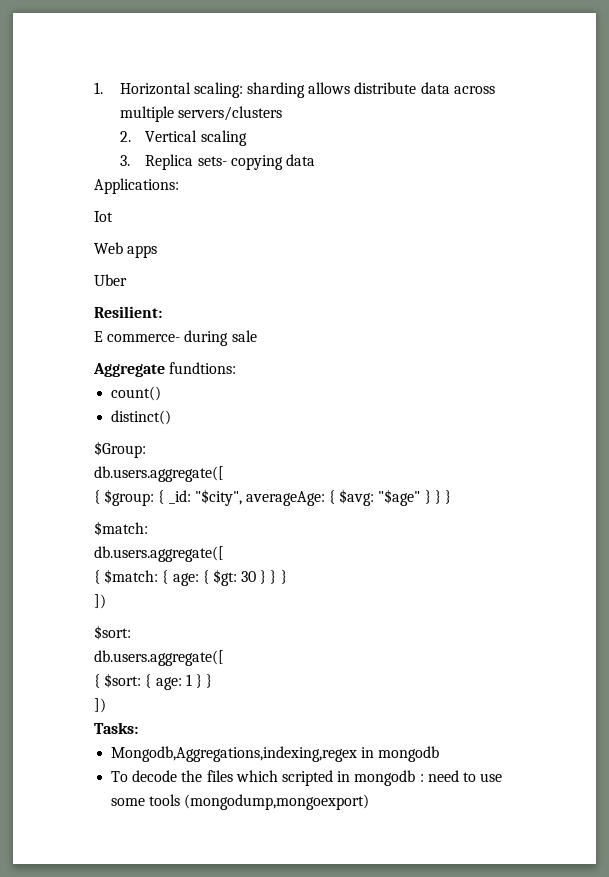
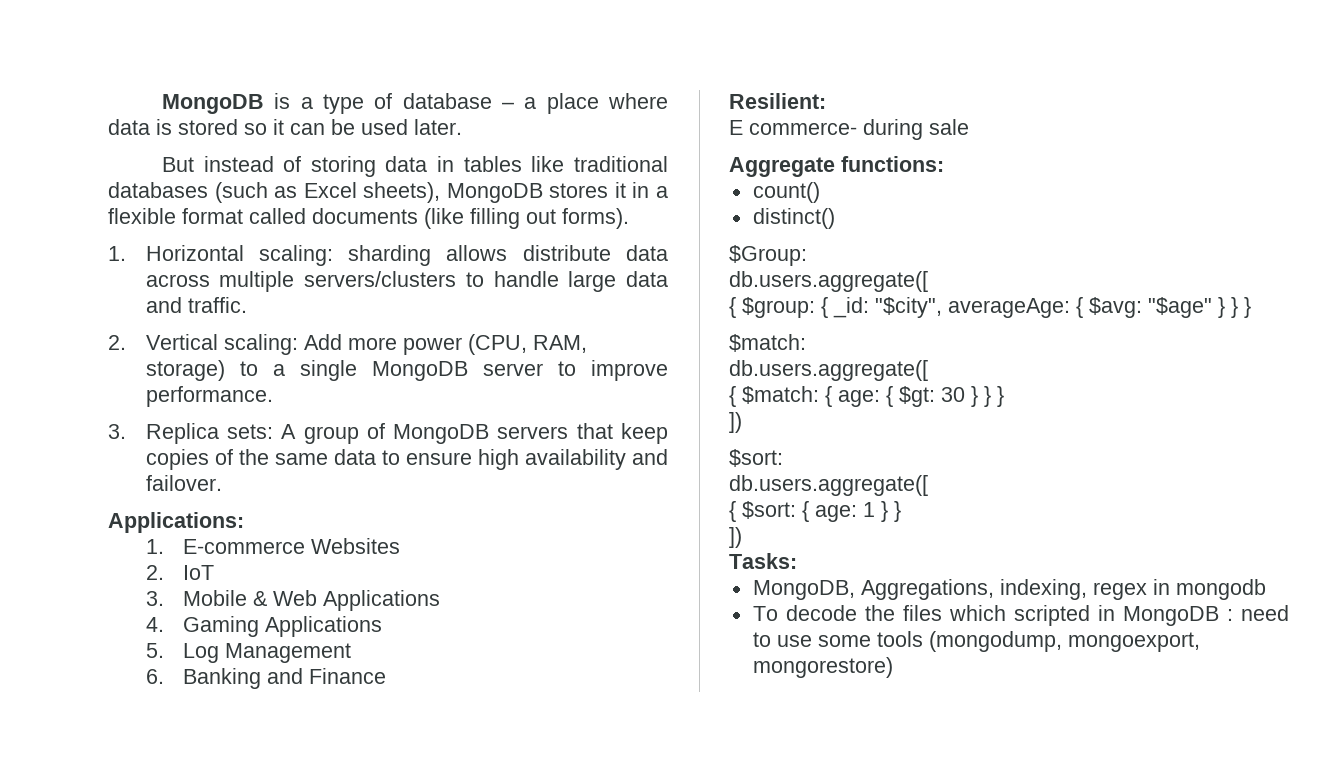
(94, 88) none -> [161,93,668,114] [108,119,462,135] [161,156,668,177] [108,182,668,203] [108,208,629,229] MongoDB is a type of database – a place where data is stored so it can be used later. // But instead of storing data in tables like traditional databases (such as Excel sheets), MongoDB stores it in a flexible format called documents (like filling out forms). //
[119,130,247,146] [119,154,315,170] [94,178,179,194] [94,211,113,222] [94,242,158,258] [94,274,127,286] // 2. Vertical scaling // 3. Replica sets- copying data // Applications: // Iot // Web apps // Uber -> [465,271,668,292] [145,297,247,313] [108,334,587,355] [145,360,668,381] [145,386,273,407] [108,423,668,444] [145,449,668,470] [145,475,222,491] [108,512,244,533] [145,538,401,554] [145,565,215,580] [145,590,441,611] [145,616,383,637] [145,643,352,663] [145,668,387,689] to handle large data and traffic. // 2. Vertical scaling: Add more power (CPU, RAM, storage) to a single MongoDB server to improve performance. // 3. Replica sets: A group of MongoDB servers that keep copies of the same data to ensure high availability and failover. // Applications: // 1. E-commerce Websites // 2. IoT // 3. Mobile & Web Applications // 4. Gaming Applications // 5. Log Management // 6. Banking and Finance
[169,362,237,374] fundtions: -> [841,156,944,172] functions:
[111,746,358,762] Mongodb,Aggregations,indexing,regex -> [752,579,1147,600] MongoDB, Aggregations, indexing, regex
[354,770,416,786] mongodb -> [1122,606,1219,626] MongoDB
[184,794,370,810] (mongodump,mongoexport) -> [928,631,1200,652] [752,657,893,678] (mongodump, mongoexport, mongorestore)

